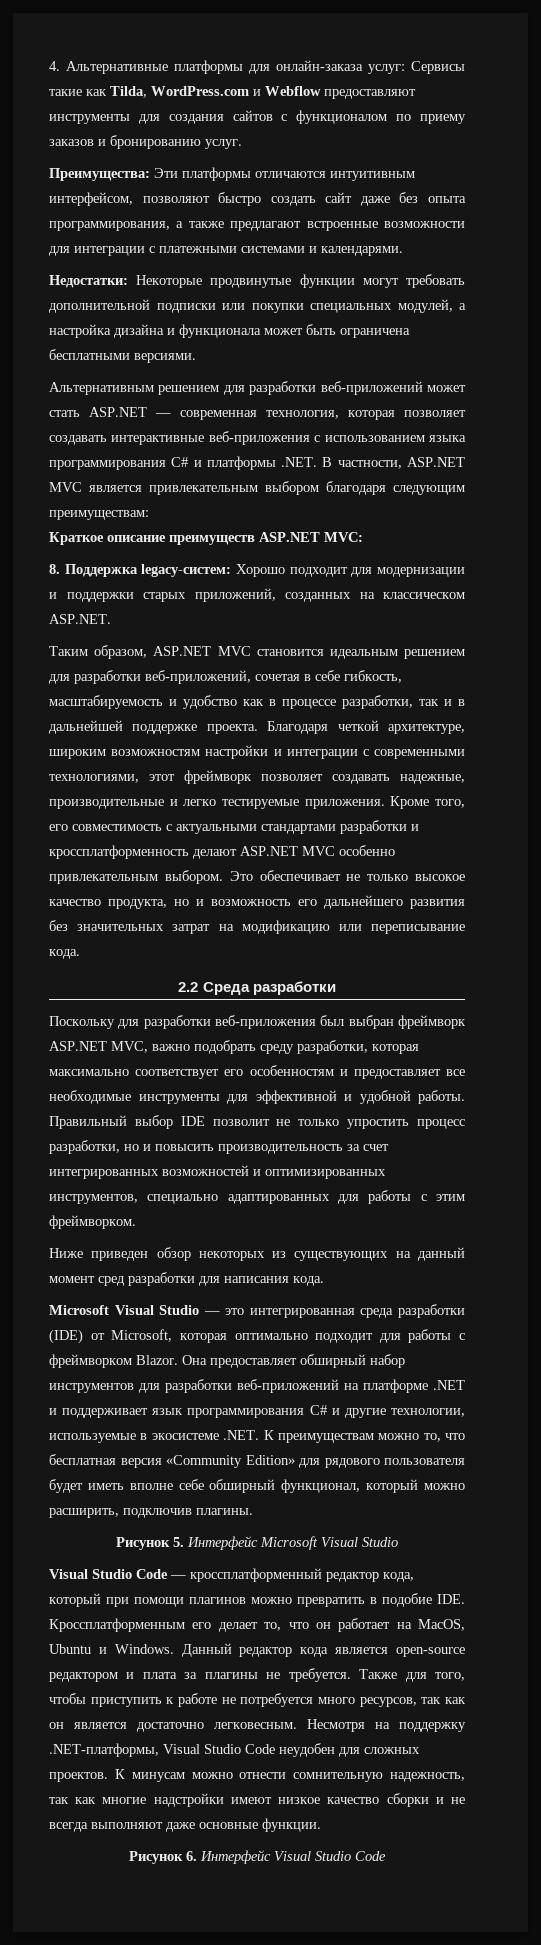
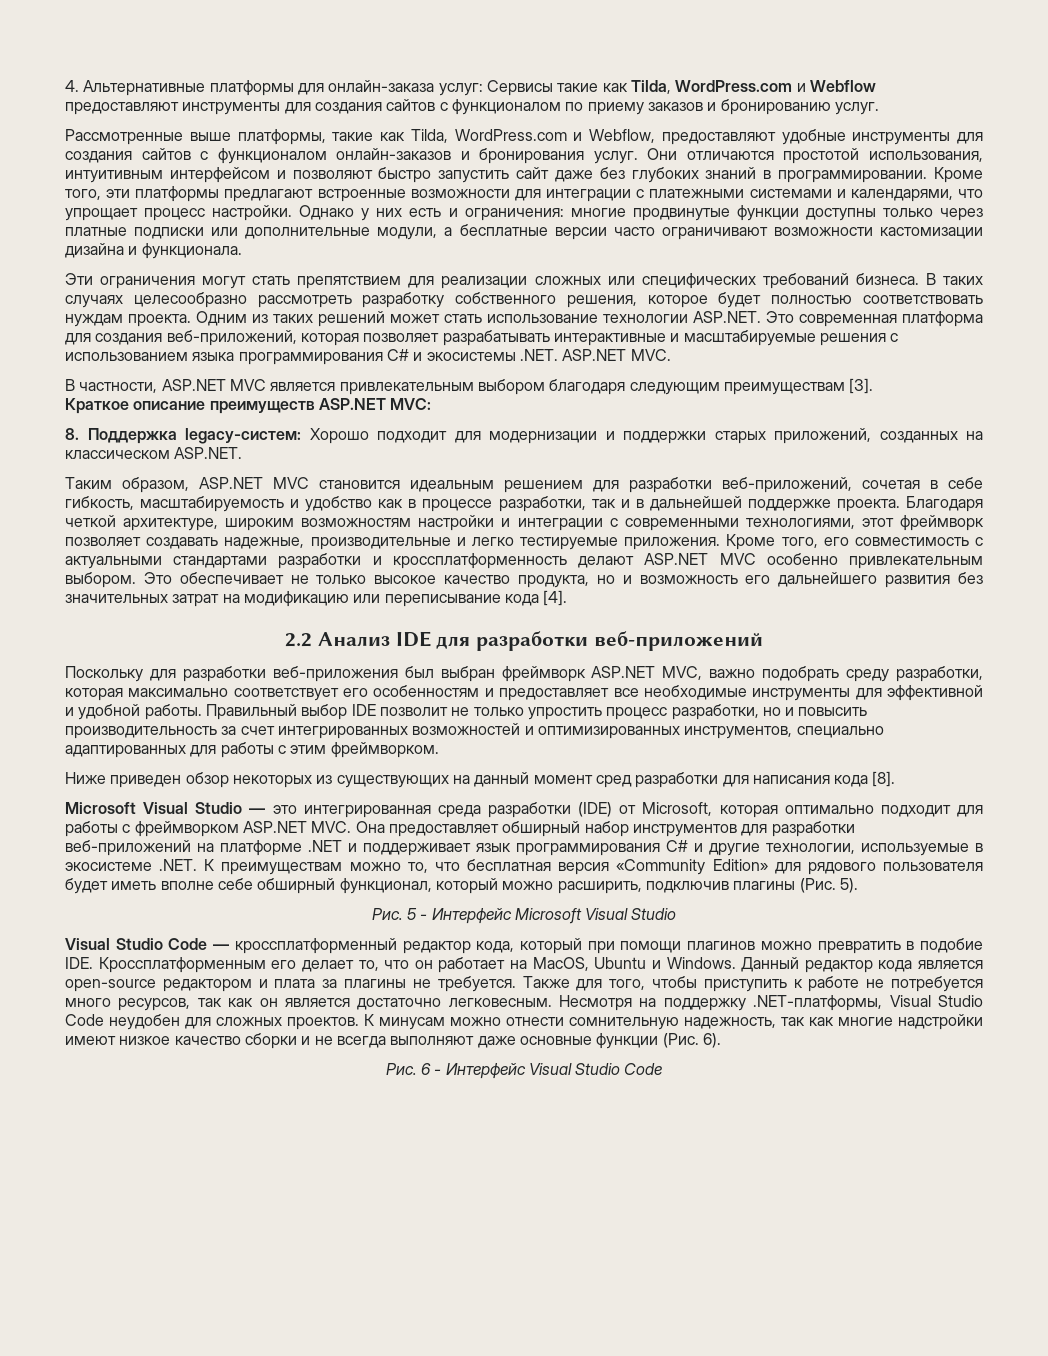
[49,167,415,181] [49,192,133,206] Преимущества: Эти платформы отличаются интуитивным интерфейсом, -> [65,129,983,145] [65,148,983,164] [65,167,286,183] Рассмотренные выше платформы, такие как Tilda, WordPress.com и Webflow, предоставляют удобные инструменты для создания сайтов с функционалом онлайн-заказов и бронирования услуг. Они отличаются простотой использования, интуитивным интерфейсом и
[270,196,316,206] создать -> [438,170,510,183] запустить
[427,196,466,203] [49,221,224,231] опыта программирования, а также -> [631,167,983,183] [65,186,220,202] глубоких знаний в программировании. Кроме того, эти платформы
[321,246,403,256] [49,274,465,288] [49,299,466,313] [49,324,410,338] [49,349,196,363] [49,381,466,395] [49,407,466,420] [49,431,310,445] календарями. // Недостатки: Некоторые продвинутые функции могут требовать дополнительной подписки или покупки специальных модулей, а настройка дизайна и функционала может быть ограничена бесплатными версиями. // Альтернативным решением для разработки веб-приложений может стать ASP.NET — современная технология, которая позволяет создавать интерактивные веб-приложения -> [850,189,984,202] [65,205,983,221] [65,224,984,240] [65,243,242,259] [65,273,984,289] [65,292,984,308] [65,311,983,327] [65,330,886,346] календарями, что упрощает процесс настройки. Однако у них есть и ограничения: многие продвинутые функции доступны только через платные подписки или дополнительные модули, а бесплатные версии часто ограничивают возможности кастомизации дизайна и функционала. // Эти ограничения могут стать препятствием для реализации сложных или специфических требований бизнеса. В таких случаях целесообразно рассмотреть разработку собственного решения, которое будет полностью соответствовать нуждам проекта. Одним из таких решений может стать использование технологии ASP.NET. Это современная платформа для создания веб-приложений, которая позволяет разрабатывать интерактивные и масштабируемые решения
[206,456,318,470] платформы .NET. -> [426,349,671,361] экосистемы .NET. ASP.NET MVC. //
[49,510,149,520] преимуществам: -> [723,378,874,395] преимуществам [3].
[49,949,80,959] кода. -> [504,590,568,606] кода [4].
[202,981,336,995] Среда разработки -> [317,631,763,651] Анализ IDE для разработки веб-приложений
[293,1276,324,1286] кода. -> [834,771,896,787] кода [8].
[136,1355,178,1365] Blazor. -> [242,821,352,833] ASP.NET MVC.
[196,1508,253,1515] [116,1537,184,1550] плагины. // Рисунок 5. -> [733,878,858,893] [371,908,428,920] плагины (Рис. 5). // Рис. 5 -
[262,1818,321,1832] [129,1851,197,1864] функции. // Рисунок 6. -> [596,1033,721,1049] [385,1063,442,1075] функции (Рис. 6). // Рис. 6 -

